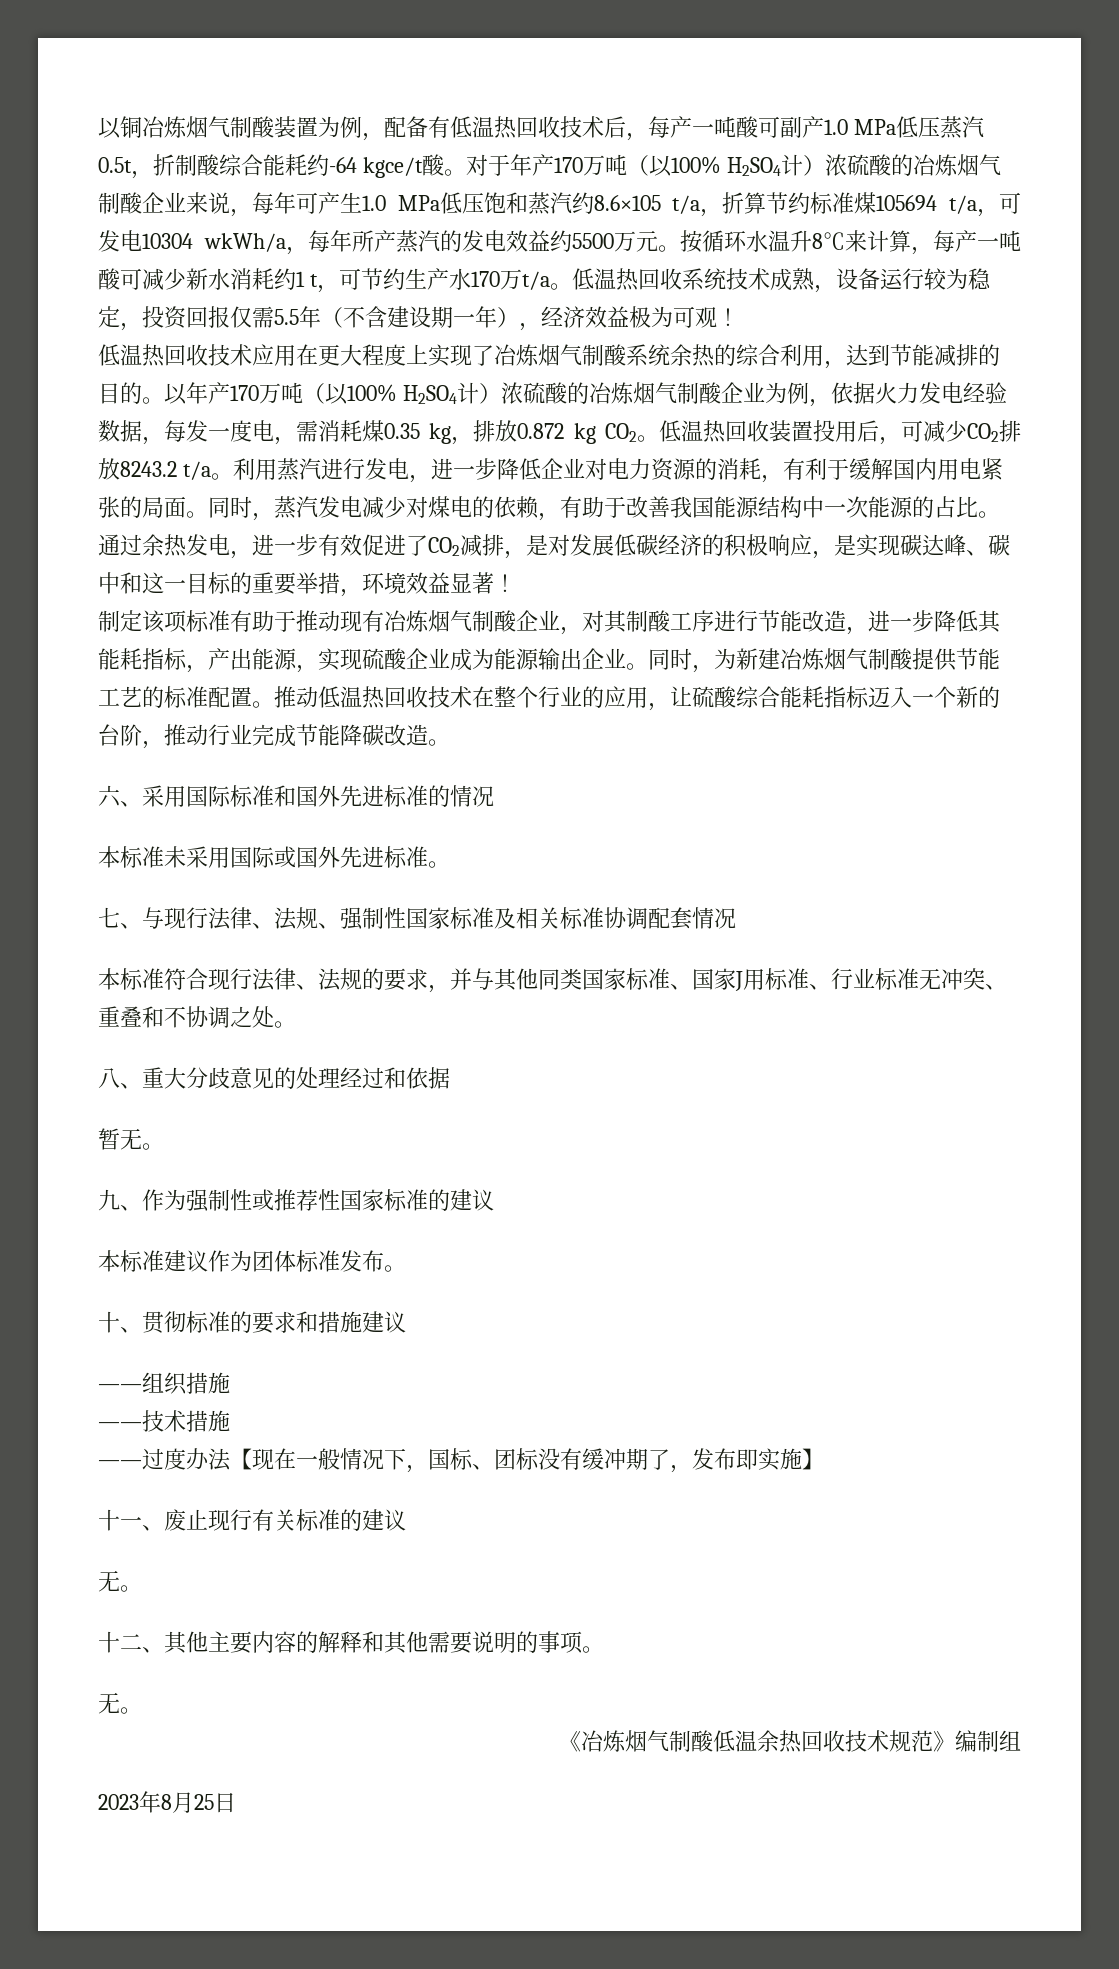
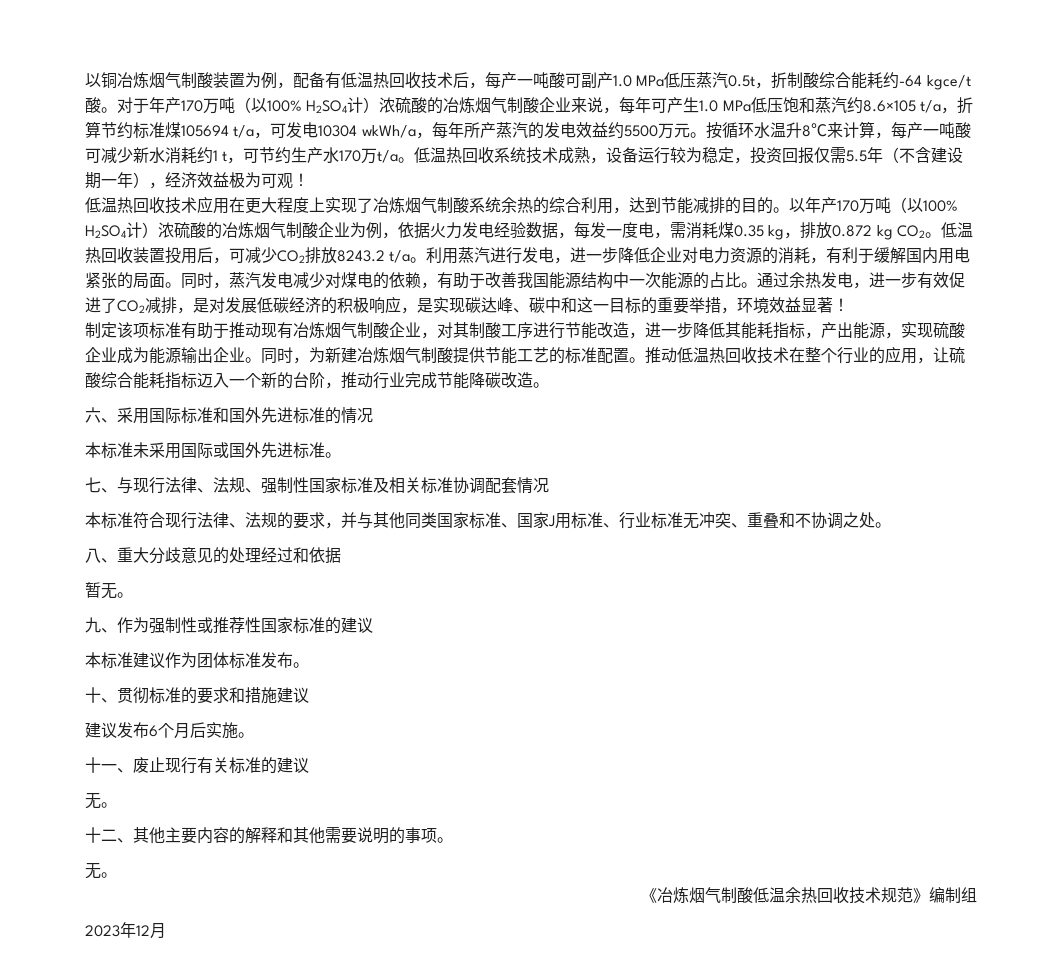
[98,1372,230,1395] [98,1410,230,1432] [98,1448,824,1473] ——组织措施 // ——技术措施 // ——过度办法【现在一般情况下，国标、团标没有缓冲期了，发布即实施】 -> [85,722,254,739] 建议发布6个月后实施。
[161,1792,236,1813] 8月25日 -> [136,923,166,939] 12月

